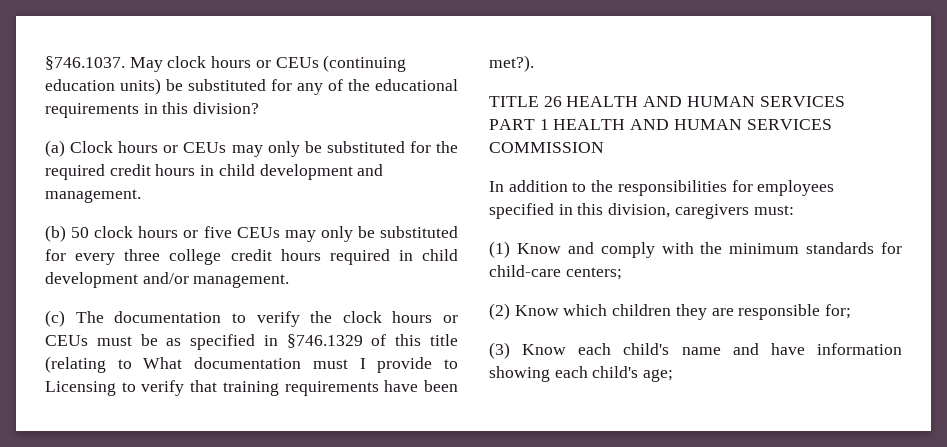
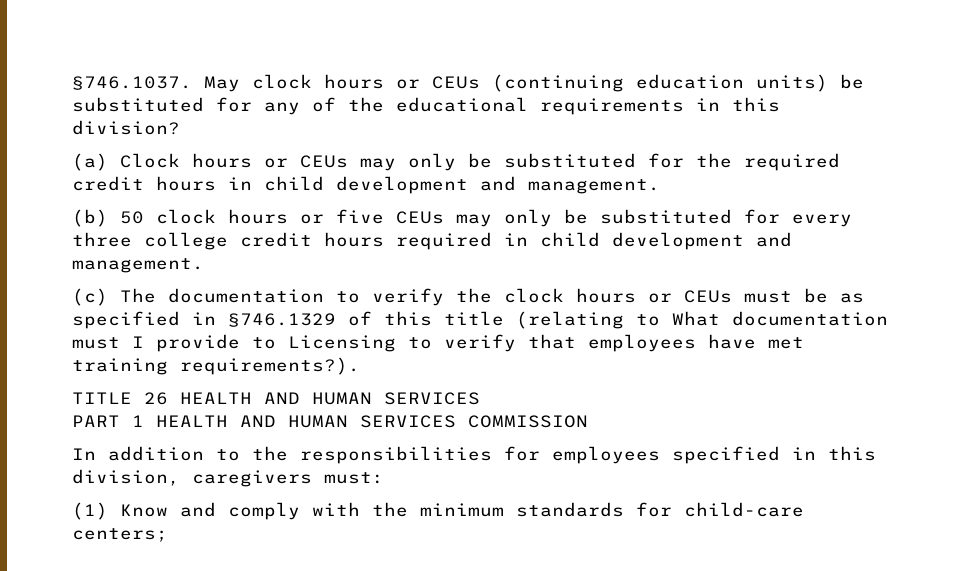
[142,272,189,284] and/or -> [756,232,792,247] and
[222,380,459,396] [489,55,534,72] training requirements have been met?). -> [588,334,804,352] [72,357,360,375] employees have met training requirements?).
[489,303,852,320] [489,342,902,359] [489,366,674,382] // (2) Know which children they are responsible for; // (3) Know each child's name and have information showing each child's age; -> (168, 535) none

